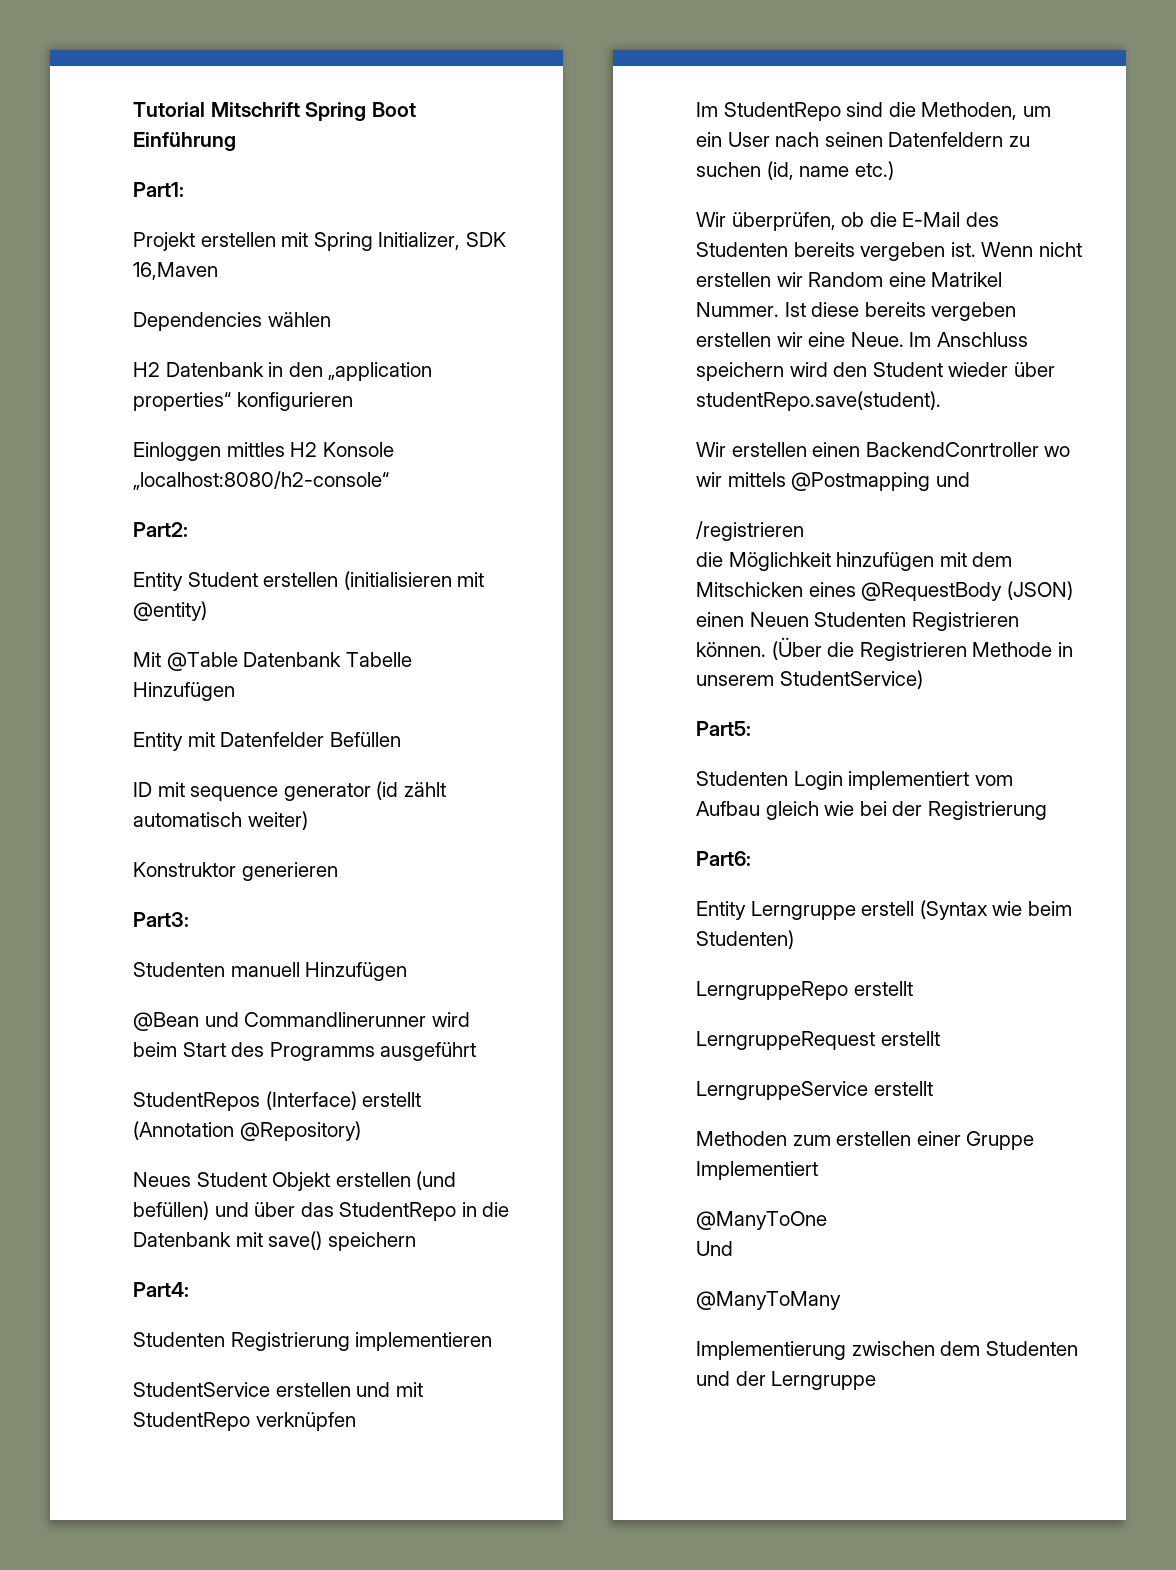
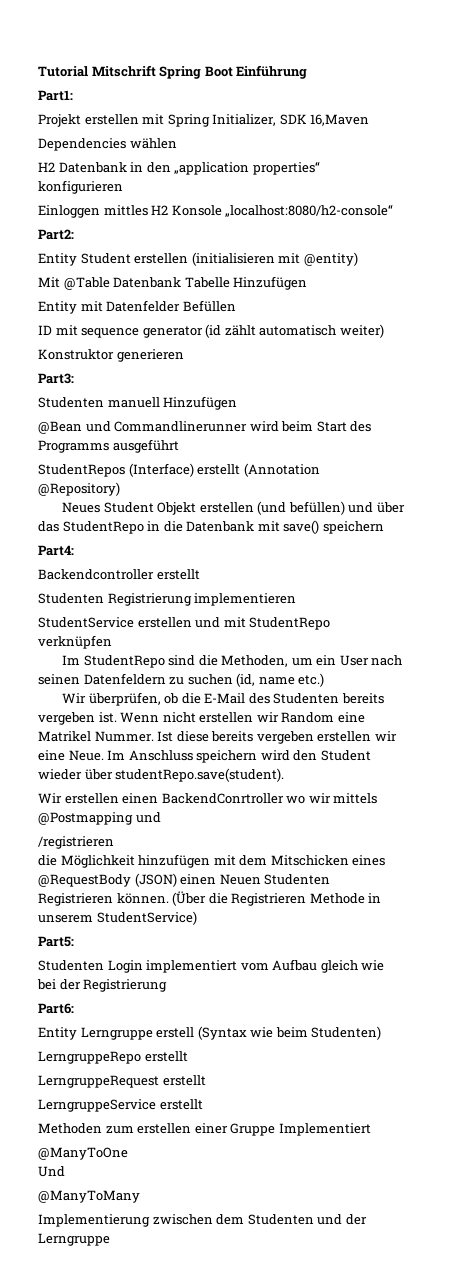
(189, 1289) none -> [38,569,200,580] // Backendcontroller erstellt

